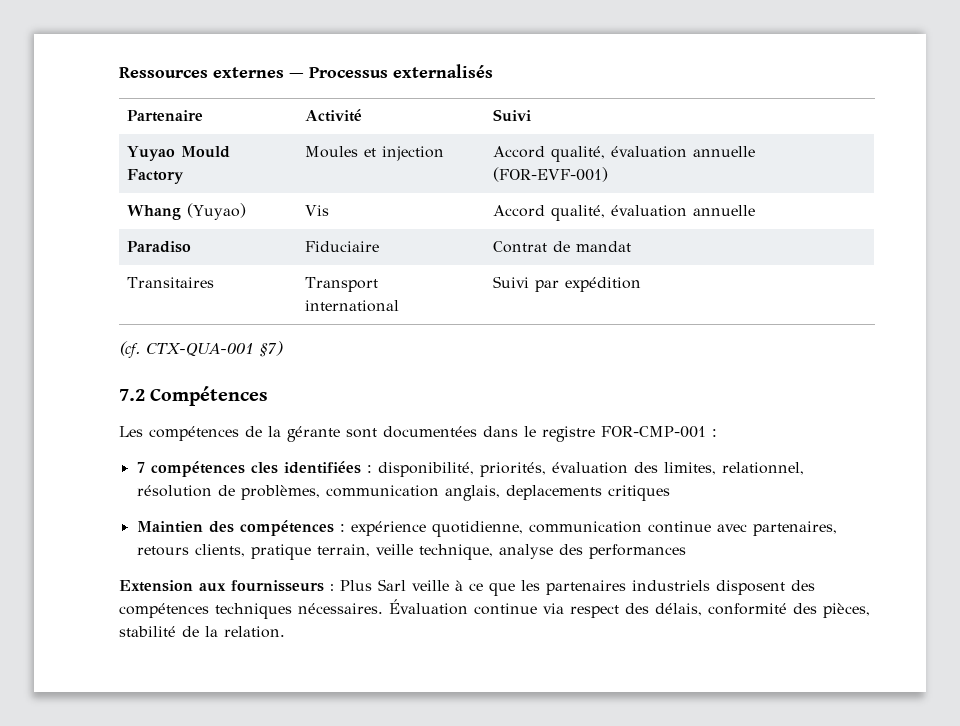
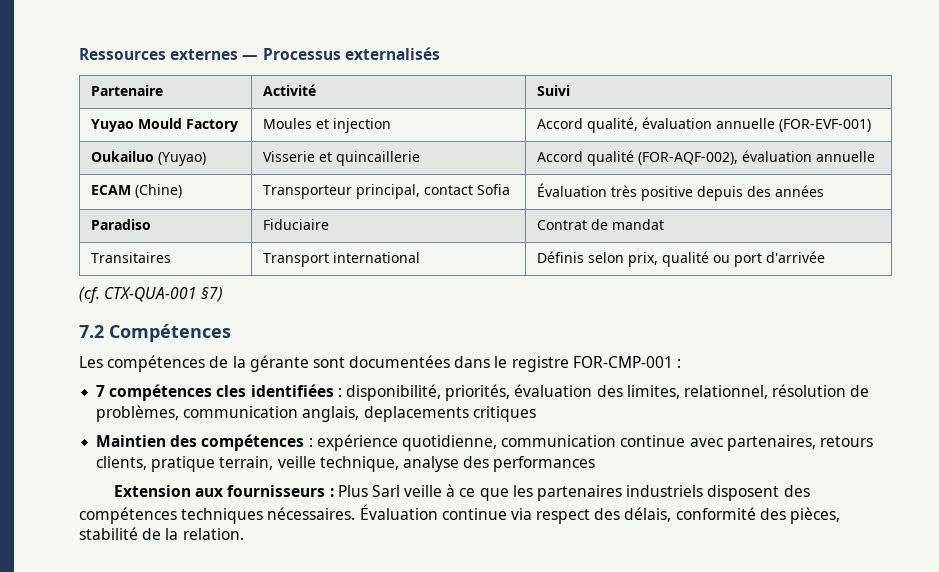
[127,205,182,220] Whang -> [90,151,154,162] Oukailuo
[305,205,330,216] [493,205,756,221] Vis | Accord qualité, évaluation annuelle -> [262,151,420,166] [536,150,875,166] [90,184,182,198] [262,184,510,199] [536,183,824,201] Visserie et quincaillerie | Accord qualité (FOR-AQF-002), évaluation annuelle // ECAM (Chine) | Transporteur principal, contact Sofia | Évaluation très positive depuis des années
[493,276,642,292] Suivi par expédition -> [536,251,825,267] Définis selon prix, qualité ou port d'arrivée

